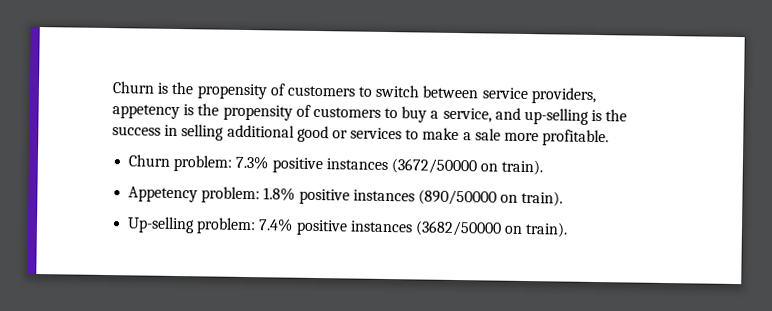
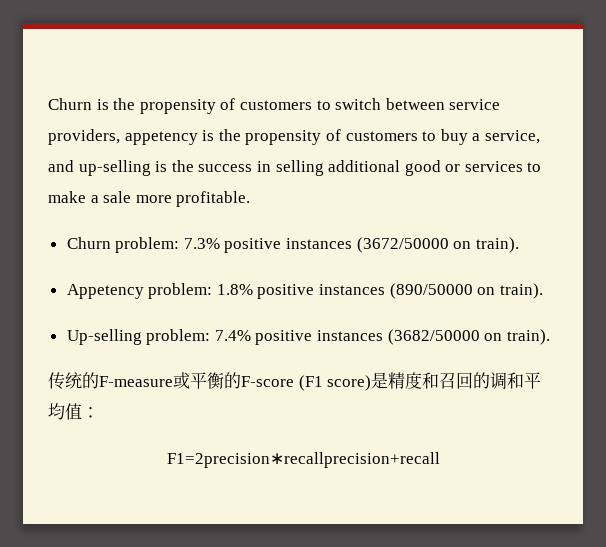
(569, 230) none -> [48,372,542,391] [48,403,99,420] [166,452,440,468] // 传统的F-measure或平衡的F-score (F1 score)是精度和召回的调和平均值： // F1=2precision∗recallprecision+recall

